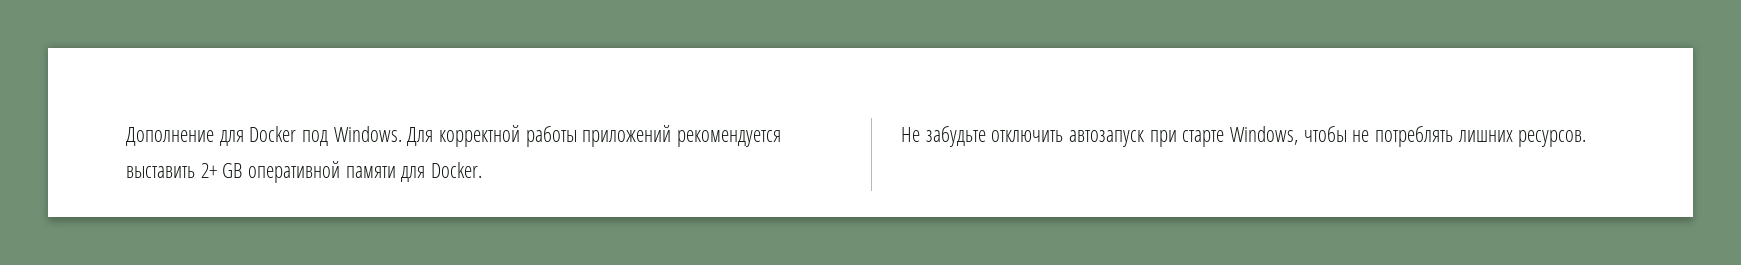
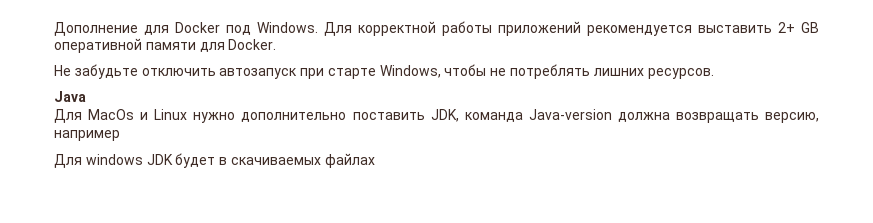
(1587, 138) none -> [54,91,86,102] [54,109,820,123] [54,130,120,141] [54,153,375,168] // Java // Для MacOs и Linux нужно дополнительно поставить JDK, команда Java-version должна возвращать версию, например // Для windows JDK будет в скачиваемых файлах

